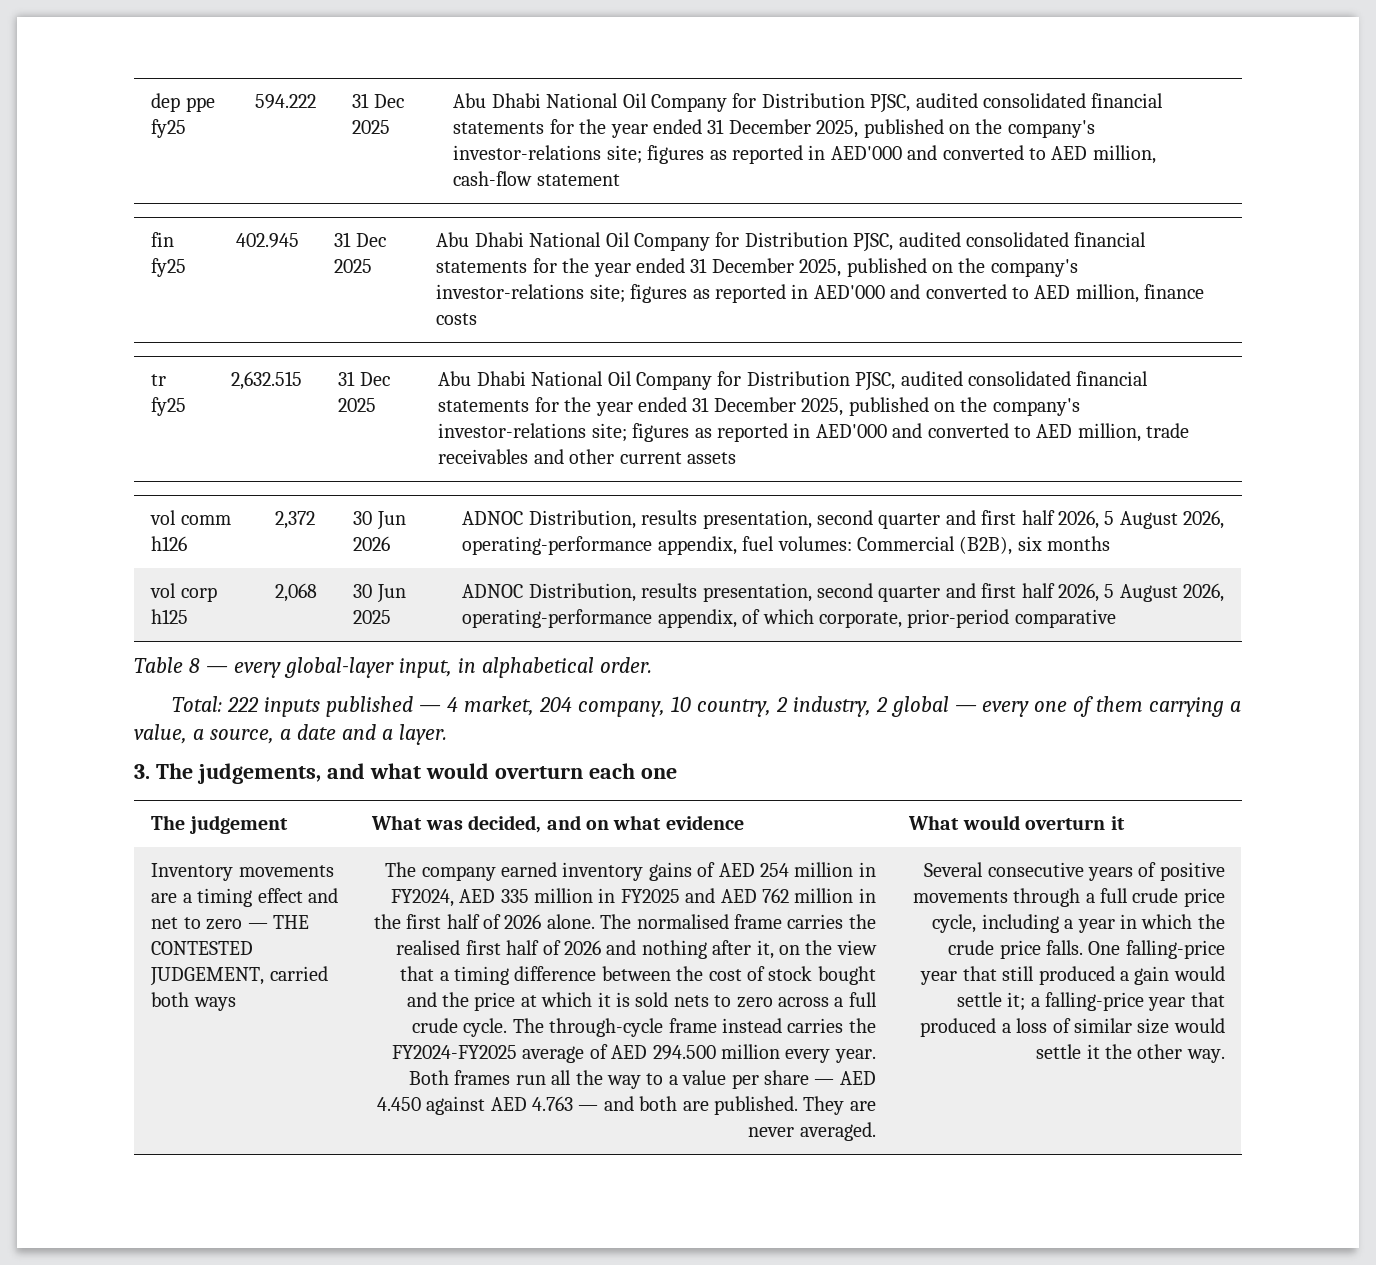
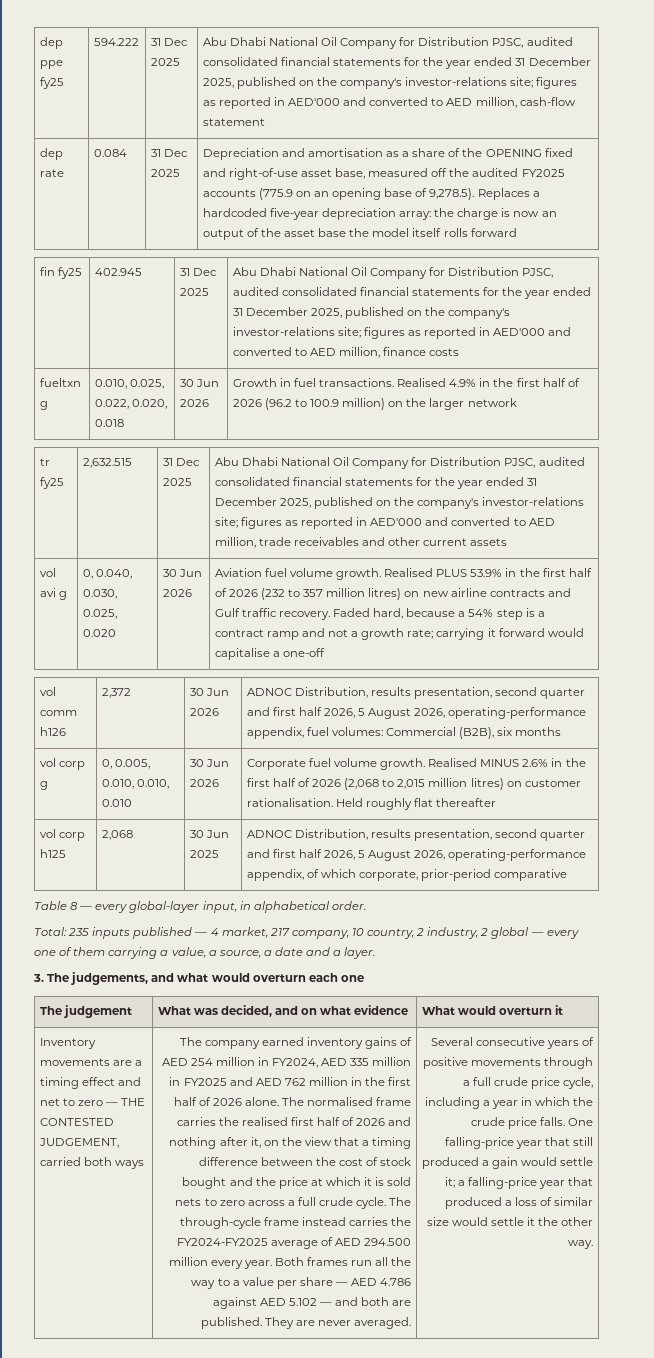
(620, 180) none -> [39,148,63,160] [39,169,64,177] [93,149,127,157] [150,149,188,157] [150,169,180,177] [202,148,573,160] [202,168,565,180] [202,188,540,200] [202,208,557,220] [202,228,517,240] // dep rate | 0.084 | 31 Dec 2025 | Depreciation and amortisation as a share of the OPENING fixed and right-of-use asset base, measured off the audited FY2025 accounts (775.9 on an opening base of 9,278.5). Replaces a hardcoded five-year depreciation array: the charge is now an output of the asset base the model itself rolls forward
(478, 319) none -> [39,378,81,387] [39,401,48,410] [94,379,164,389] [94,399,167,409] [94,419,124,427] [179,379,219,387] [179,399,209,407] [232,378,580,387] [232,398,517,410] // fueltxn g | 0.010, 0.025, 0.022, 0.020, 0.018 | 30 Jun 2026 | Growth in fuel transactions. Realised 4.9% in the first half of 2026 (96.2 to 100.9 million) on the larger network
(736, 458) none -> [39,568,56,577] [39,588,67,600] [82,569,132,579] [82,589,117,599] [82,609,117,619] [82,629,116,637] [162,569,202,577] [162,589,192,597] [214,568,592,580] [214,588,571,600] [214,608,545,620] [214,628,584,640] [214,648,325,660] // vol avi g | 0, 0.040, 0.030, 0.025, 0.020 | 30 Jun 2026 | Aviation fuel volume growth. Realised PLUS 53.9% in the first half of 2026 (232 to 357 million litres) on new airline contracts and Gulf traffic recovery. Faded hard, because a 54% step is a contract ramp and not a growth rate; carrying it forward would capitalise a one-off
(1111, 543) none -> [39,758,85,770] [39,781,48,790] [101,759,150,769] [101,779,169,789] [101,799,132,807] [189,759,229,767] [189,779,219,787] [246,758,586,770] [246,778,581,790] [246,798,497,810] // vol corp g | 0, 0.005, 0.010, 0.010, 0.010 | 30 Jun 2026 | Corporate fuel volume growth. Realised MINUS 2.6% in the first half of 2026 (2,068 to 2,015 million litres) on customer rationalisation. Held roughly flat thereafter
[227,697,260,712] 222 -> [68,928,90,936] 235
[538,697,572,712] 204 -> [269,928,290,936] 217
[376,1097,421,1111] 4.450 -> [380,1278,412,1286] 4.786
[531,1096,573,1111] 4.763 -> [288,1298,317,1306] 5.102

